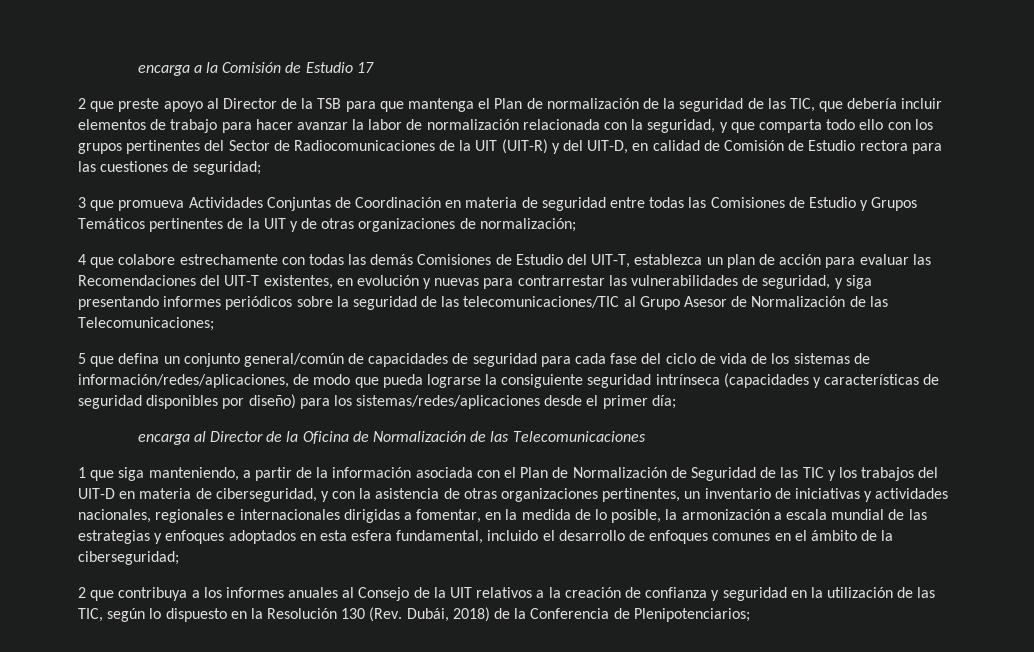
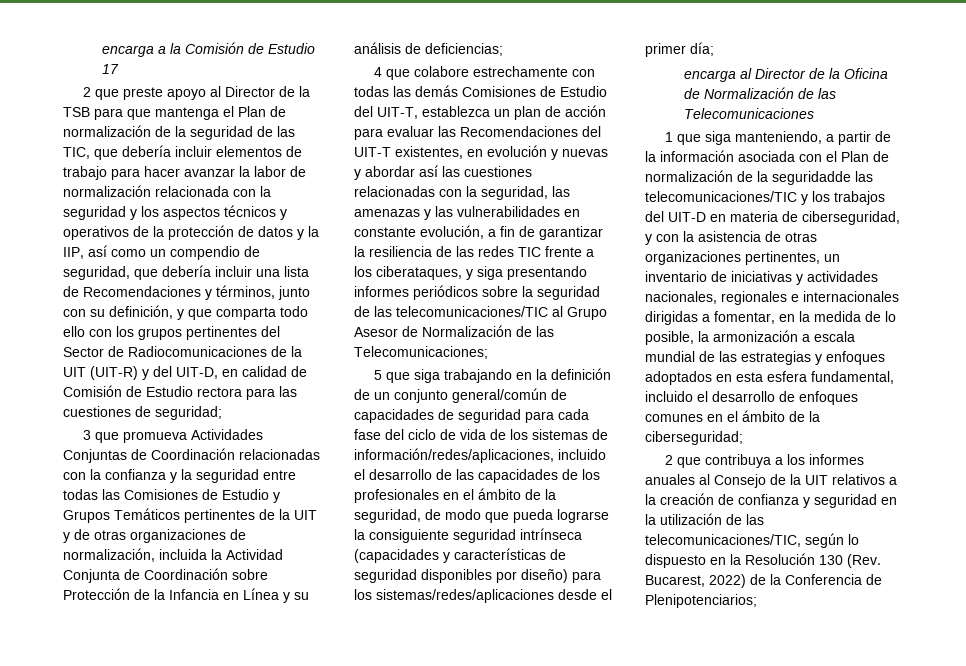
[647,119,716,133] seguridad, -> [63,205,287,220] [63,225,319,240] [63,245,260,260] [63,265,309,280] [63,285,310,300] [63,305,173,319] seguridad y los aspectos técnicos y operativos de la protección de datos y la IIP, así como un compendio de seguridad, que debería incluir una lista de Recomendaciones y términos, junto con su definición,
[445,197,538,208] en materia de -> [239,449,320,460] [63,469,192,483] relacionadas con la confianza y la
[479,218,576,232] normalización; -> [63,548,283,562] [63,568,268,583] [63,588,309,603] [354,42,503,56] normalización, incluida la Actividad Conjunta de Coordinación sobre Protección de la Infancia en Línea y su análisis de deficiencias;
[483,275,831,289] para contrarrestar las vulnerabilidades de seguridad, -> [354,165,532,180] [354,186,570,200] [354,206,580,220] [354,225,603,240] [354,246,594,257] [354,266,462,280] y abordar así las cuestiones relacionadas con la seguridad, las amenazas y las vulnerabilidades en constante evolución, a fin de garantizar la resiliencia de las redes TIC frente a los ciberataques,
[118,353,160,364] defina -> [413,368,611,383] [354,389,370,400] siga trabajando en la definición de
(289, 381) none -> [558,449,606,460] [354,469,600,483] [354,488,556,503] [354,509,421,523] incluido el desarrollo de las capacidades de los profesionales en el ámbito de la seguridad,
[572,467,824,481] Normalización de Seguridad de las TIC -> [645,170,873,185] [645,191,797,202] normalización de la seguridadde las telecomunicaciones/TIC
[78,608,103,622] TIC, -> [645,534,801,547] telecomunicaciones/TIC,
[406,607,490,622] Dubái, 2018) -> [645,574,746,588] Bucarest, 2022)

